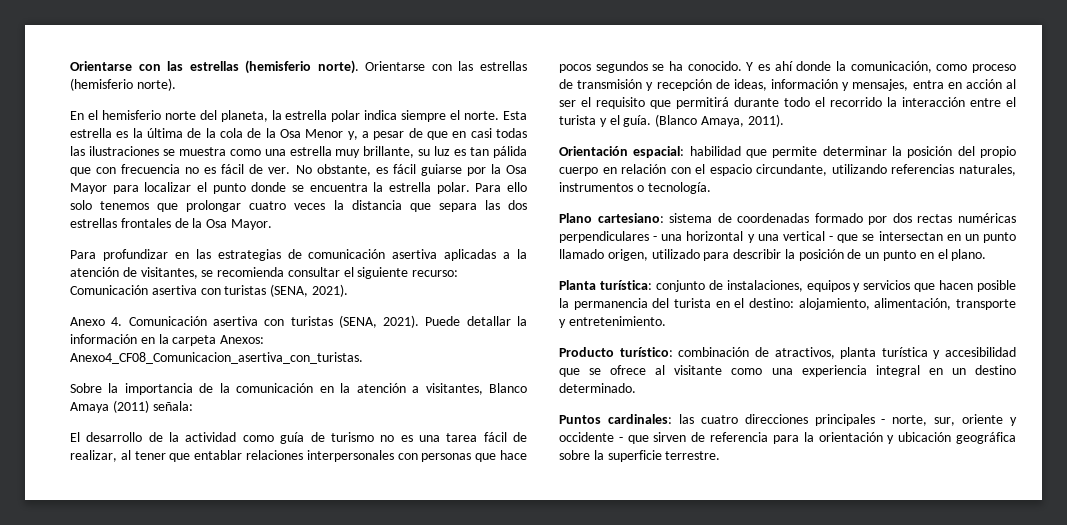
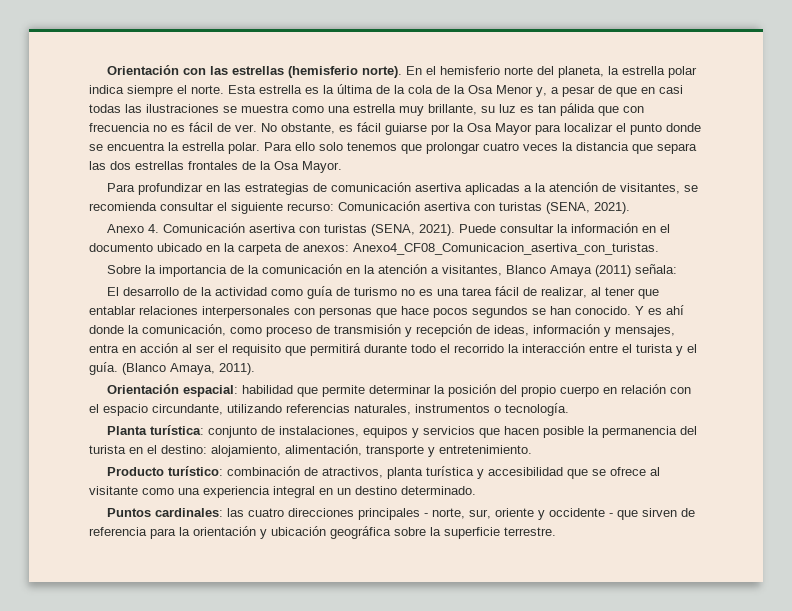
[70,60,527,74] [70,78,176,91] Orientarse con las estrellas (hemisferio norte). Orientarse con las estrellas (hemisferio norte). // -> [106,65,402,78] Orientación con las estrellas (hemisferio norte).
[466,316,511,326] detallar -> [499,224,554,233] consultar
[158,334,265,346] la carpeta Anexos: -> [659,224,670,233] [89,243,349,255] el documento ubicado en la carpeta de anexos:
[669,61,683,71] ha -> [550,306,571,315] han
[559,213,1016,225] [559,231,1016,243] [559,249,987,261] // Plano cartesiano: sistema de coordenadas formado por dos rectas numéricas perpendiculares - una horizontal y una vertical - que se intersectan en un punto llamado origen, utilizado para describir la posición de un punto en el plano. -> (569, 409) none

